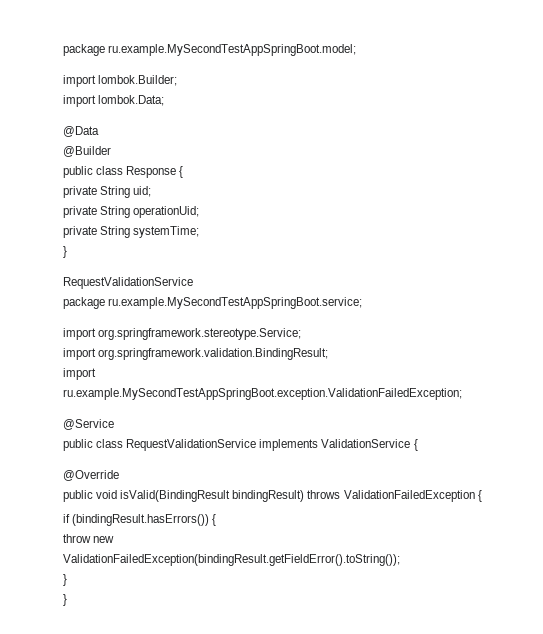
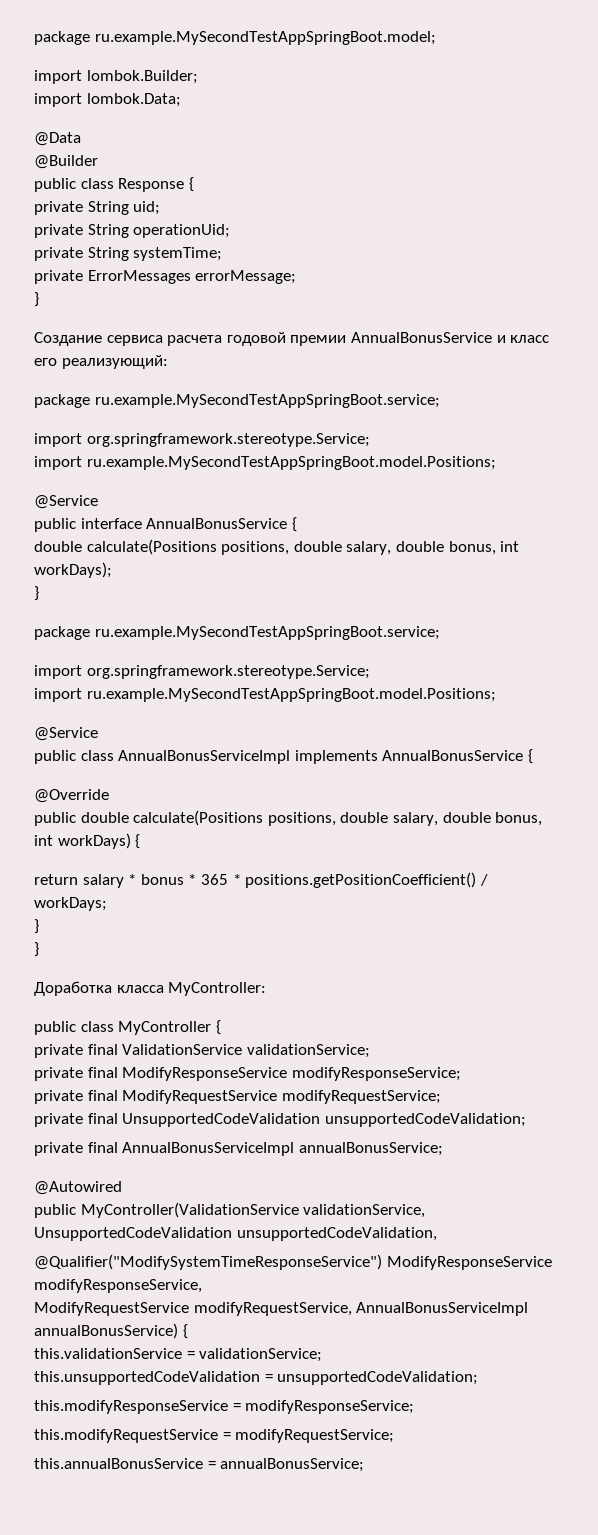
[63,246,67,258] [63,277,193,289] [63,297,363,309] [63,328,302,340] [63,348,329,360] [63,368,96,380] [63,388,462,400] } // RequestValidationService // package ru.example.MySecondTestAppSpringBoot.service; // import org.springframework.stereotype.Service; // import org.springframework.validation.BindingResult; // import ru.example.MySecondTestAppSpringBoot.exception.ValidationFailedException; -> [34,270,297,284] [34,292,39,307] [34,332,550,346] [34,355,168,369] [34,394,440,408] [34,433,370,447] [34,456,496,470] [34,495,98,509] [34,517,297,532] [34,539,520,555] [34,562,112,578] [34,586,39,601] [34,626,440,640] [34,665,370,679] [34,688,496,702] private ErrorMessages errorMessage; // } // Создание сервиса расчета годовой премии AnnualBonusService и класс его реализующий: // package ru.example.MySecondTestAppSpringBoot.service; // import org.springframework.stereotype.Service; // import ru.example.MySecondTestAppSpringBoot.model.Positions; // @Service // public interface AnnualBonusService { // double calculate(Positions positions, double salary, double bonus, int workDays); // } // package ru.example.MySecondTestAppSpringBoot.service; // import org.springframework.stereotype.Service; // import ru.example.MySecondTestAppSpringBoot.model.Positions;
[126,439,411,451] RequestValidationService implements ValidationService -> [118,750,524,764] AnnualBonusServiceImpl implements AnnualBonusService
[96,490,482,502] [63,514,217,526] [63,534,115,543] [63,554,400,566] [63,574,67,586] [63,594,67,606] void isValid(BindingResult bindingResult) throws ValidationFailedException { // if (bindingResult.hasErrors()) { // throw new // ValidationFailedException(bindingResult.getFieldError().toString()); // } // } -> [80,810,543,826] [34,833,141,849] [34,872,488,888] [34,897,107,911] [34,919,39,934] [34,942,39,957] [34,981,267,996] [34,1020,221,1035] [34,1044,370,1058] [34,1067,461,1081] [34,1090,441,1104] [34,1113,526,1127] [34,1142,443,1156] [34,1181,122,1195] [34,1202,426,1218] [34,1227,437,1241] [34,1254,552,1270] [34,1279,202,1293] [34,1302,529,1316] [34,1323,188,1339] [34,1348,323,1362] [34,1371,479,1385] [34,1400,415,1414] [34,1429,395,1443] [34,1458,365,1472] double calculate(Positions positions, double salary, double bonus, int workDays) { // return salary * bonus * 365 * positions.getPositionCoefficient() / workDays; // } // } // Доработка класса MyController: // public class MyController { // private final ValidationService validationService; // private final ModifyResponseService modifyResponseService; // private final ModifyRequestService modifyRequestService; // private final UnsupportedCodeValidation unsupportedCodeValidation; // private final AnnualBonusServiceImpl annualBonusService; // @Autowired // public MyController(ValidationService validationService, UnsupportedCodeValidation unsupportedCodeValidation, // @Qualifier("ModifySystemTimeResponseService") ModifyResponseService modifyResponseService, // ModifyRequestService modifyRequestService, AnnualBonusServiceImpl annualBonusService) { // this.validationService = validationService; // this.unsupportedCodeValidation = unsupportedCodeValidation; // this.modifyResponseService = modifyResponseService; // this.modifyRequestService = modifyRequestService; // this.annualBonusService = annualBonusService;

